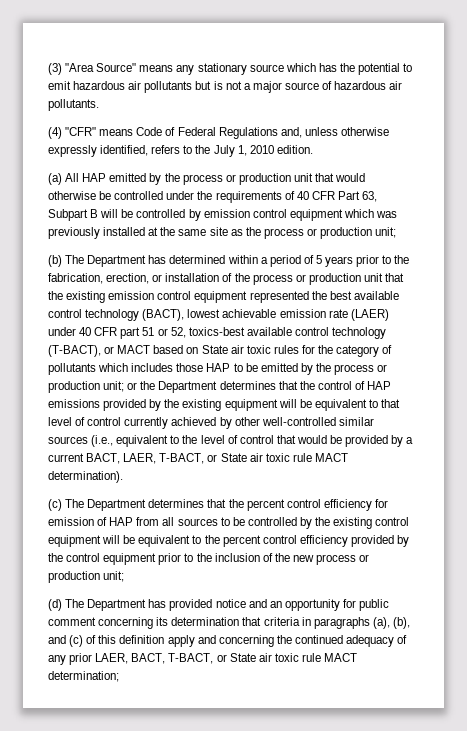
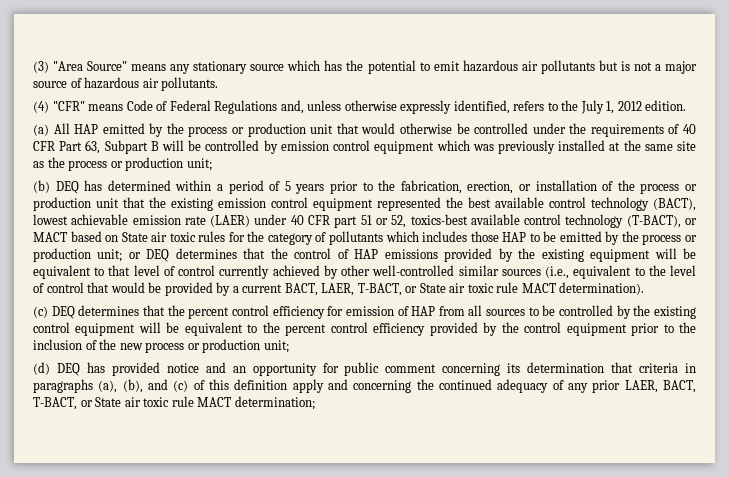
[249,145,274,154] 2010 -> [617,101,642,111] 2012
[65,255,147,267] The Department -> [55,181,79,194] DEQ
[140,381,218,393] the Department -> [146,249,170,262] DEQ
[65,499,147,511] The Department -> [51,306,75,319] DEQ
[65,599,147,611] The Department -> [56,363,80,376] DEQ

